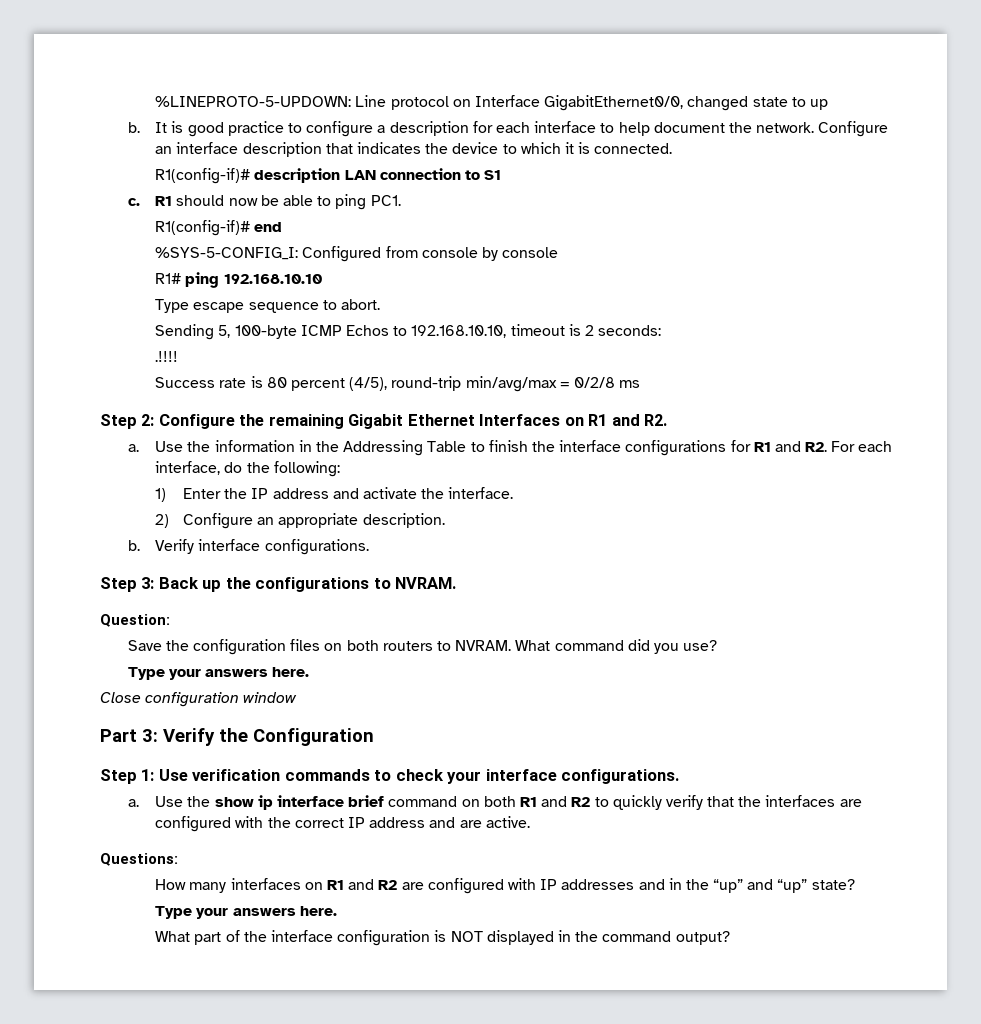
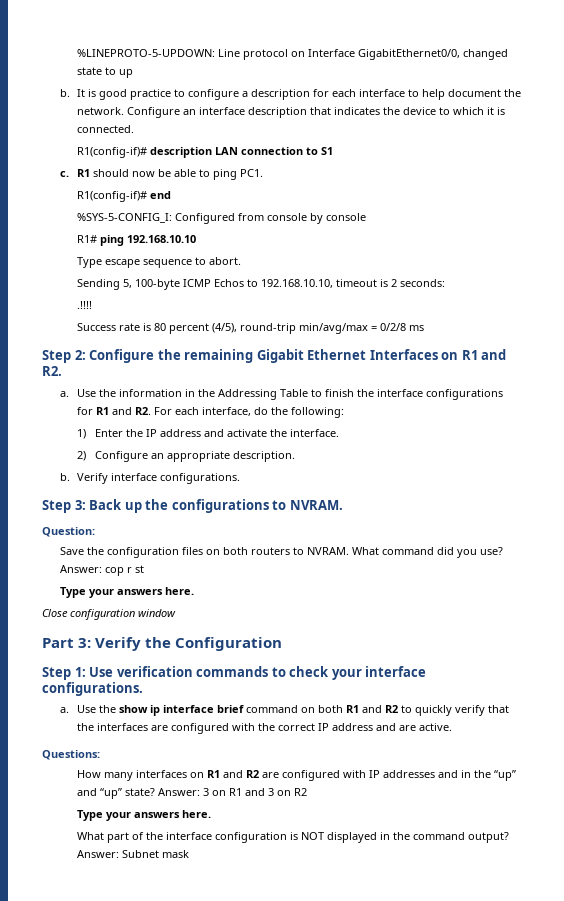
(718, 645) none -> [59,565,144,576] Answer: cop r st
(855, 884) none -> [158,788,308,796] Answer: 3 on R1 and 3 on R2
(730, 938) none -> [77,850,190,858] Answer: Subnet mask

